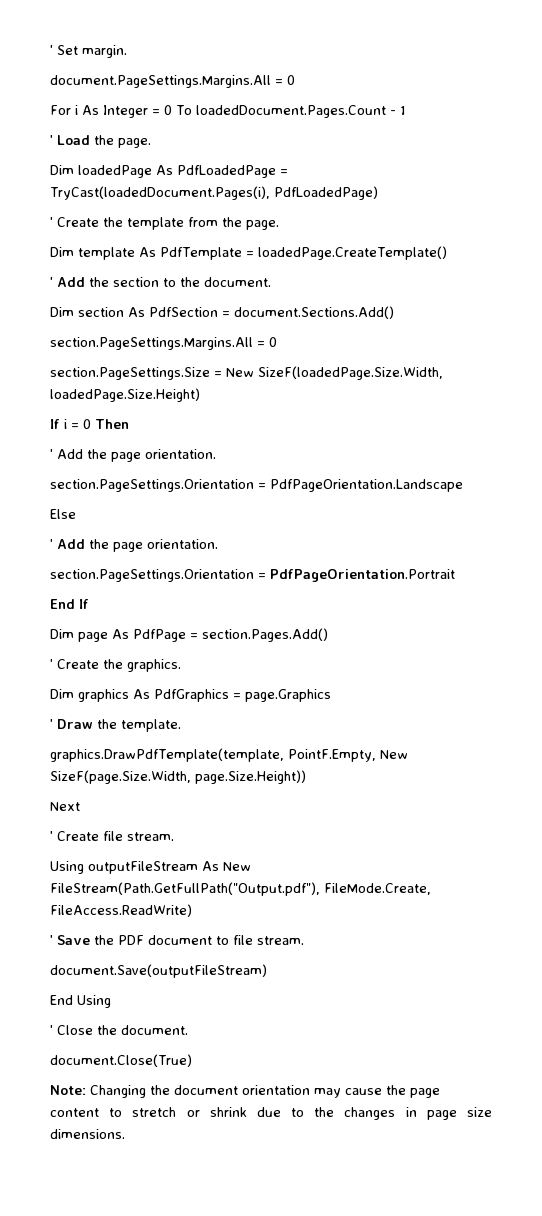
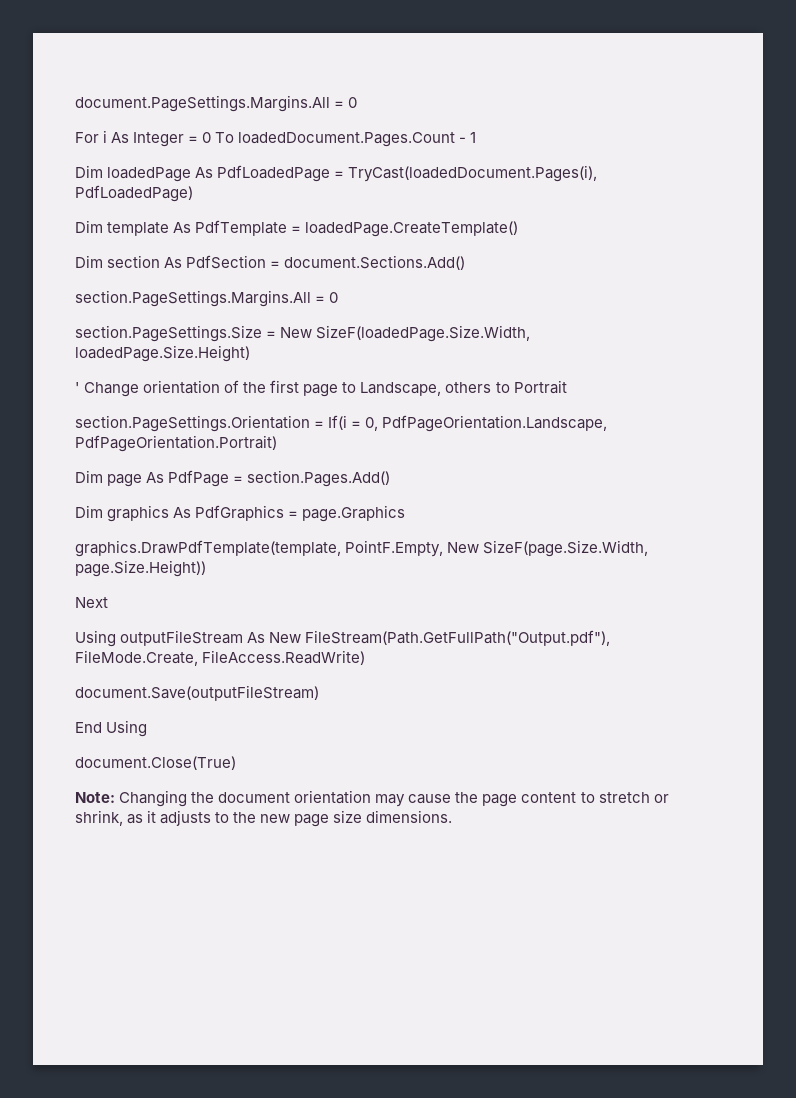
[50,45,127,58] ' Set margin. // -> (75, 103) none
[50,135,151,148] // ' Load the page. -> (477, 137) none
[50,217,279,230] // ' Create the template from the page. -> (193, 193) none
[50,277,271,287] // ' Add the section to the document. -> (519, 229) none
[50,419,129,429] [50,449,216,462] [50,479,463,492] [50,509,76,519] [50,539,218,552] [50,569,455,582] [50,599,89,609] If i = 0 Then // ' Add the page orientation. // section.PageSettings.Orientation = PdfPageOrientation.Landscape // Else // ' Add the page orientation. // section.PageSettings.Orientation = PdfPageOrientation.Portrait // End If -> [75,380,567,397] [75,415,608,432] [75,435,277,452] ' Change orientation of the first page to Landscape, others to Portrait // section.PageSettings.Orientation = If(i = 0, PdfPageOrientation.Landscape, PdfPageOrientation.Portrait)
[50,659,181,672] // ' Create the graphics. -> (391, 478) none
[50,719,181,732] // ' Draw the template. -> (406, 513) none
[50,831,174,841] // ' Create file stream. -> (108, 602) none
[50,935,304,945] // ' Save the PDF document to file stream. -> (366, 657) none
[50,1025,188,1035] // ' Close the document. -> (148, 728) none
[209,1107,417,1120] shrink due to the changes in -> [75,810,291,826] shrink, as it adjusts to the new

